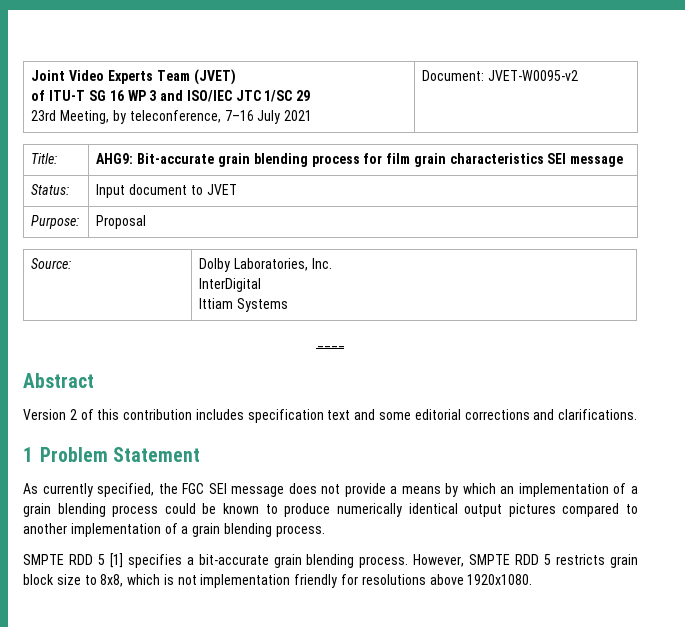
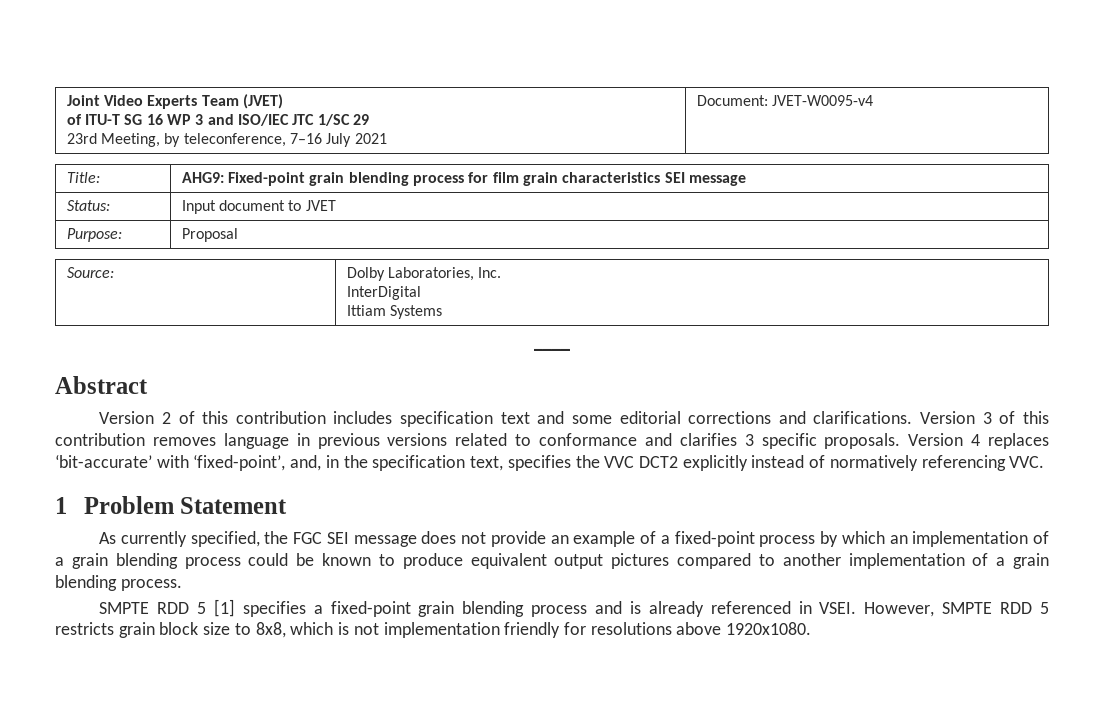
[488,70,579,81] JVET-W0095-v2 -> [771,95,873,106] JVET-W0095-v4
[137,153,215,164] Bit-accurate -> [227,172,305,186] Fixed-point
(638, 414) none -> [920,411,1050,424] [55,433,1049,449] [55,455,1045,471] Version 3 of this contribution removes language in previous versions related to conformance and clarifies 3 specific proposals. Version 4 replaces ‘bit-accurate’ with ‘fixed-point’, and, in the specification text, specifies the VVC DCT2 explicitly instead of normatively referencing VVC.
[390,486,441,494] a means -> [550,531,816,547] an example of a fixed-point process
[336,503,458,517] numerically identical -> [470,553,547,569] equivalent
[198,554,409,568] bit-accurate grain blending process. -> [330,601,857,617] fixed-point grain blending process and is already referenced in VSEI.

